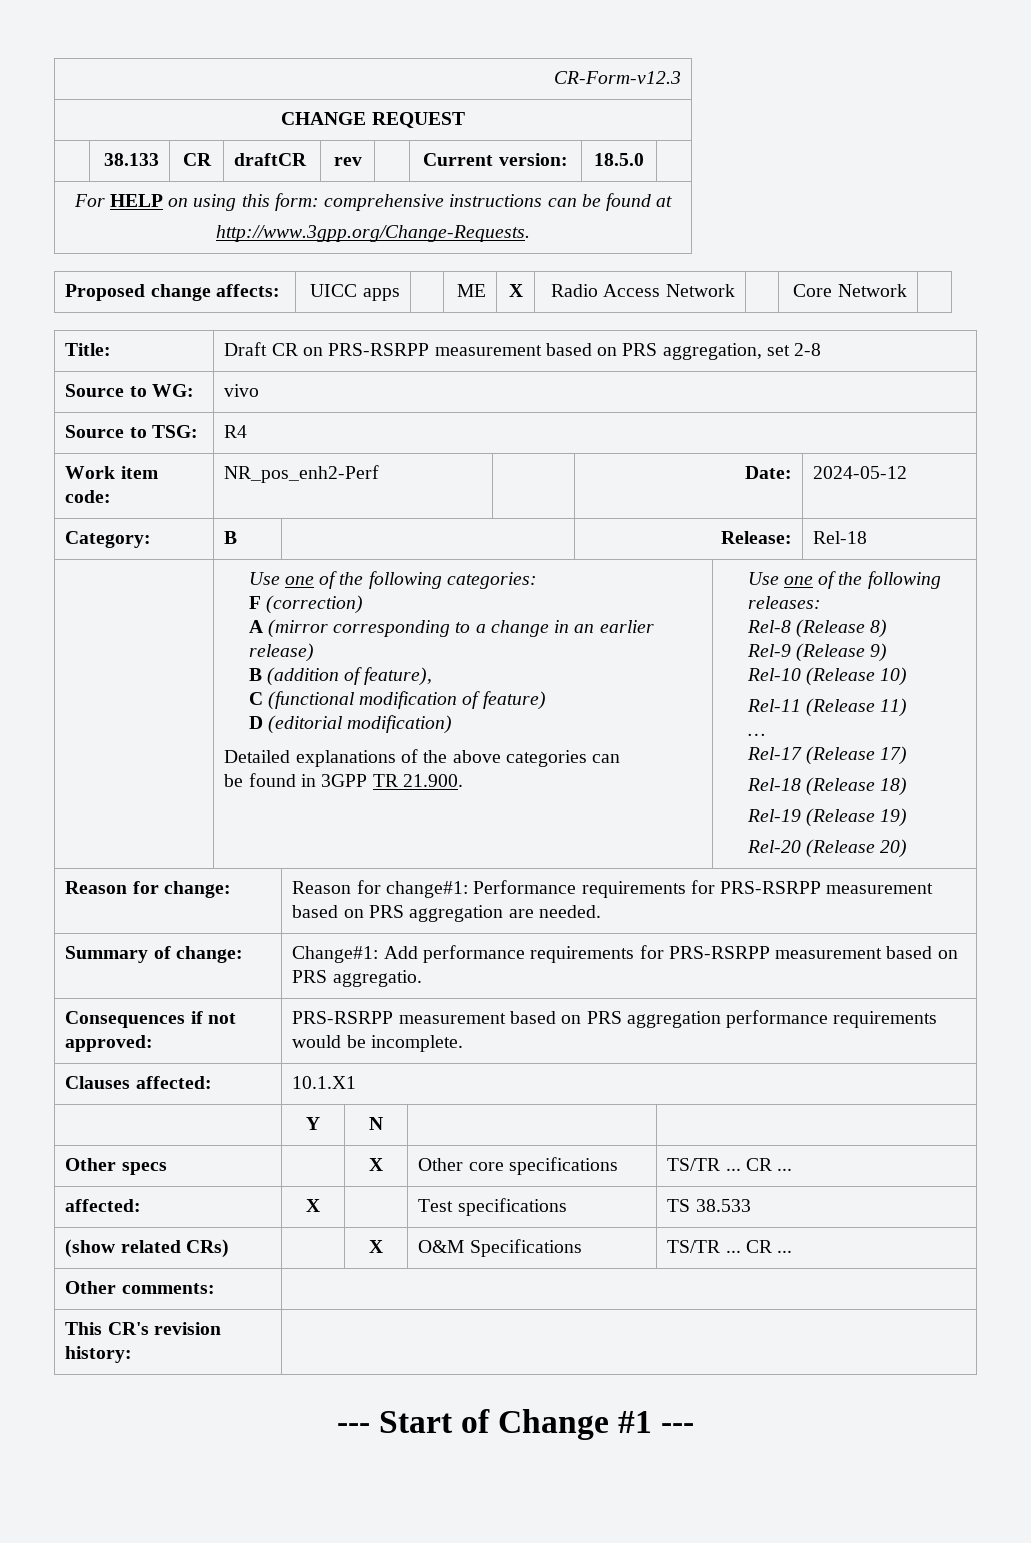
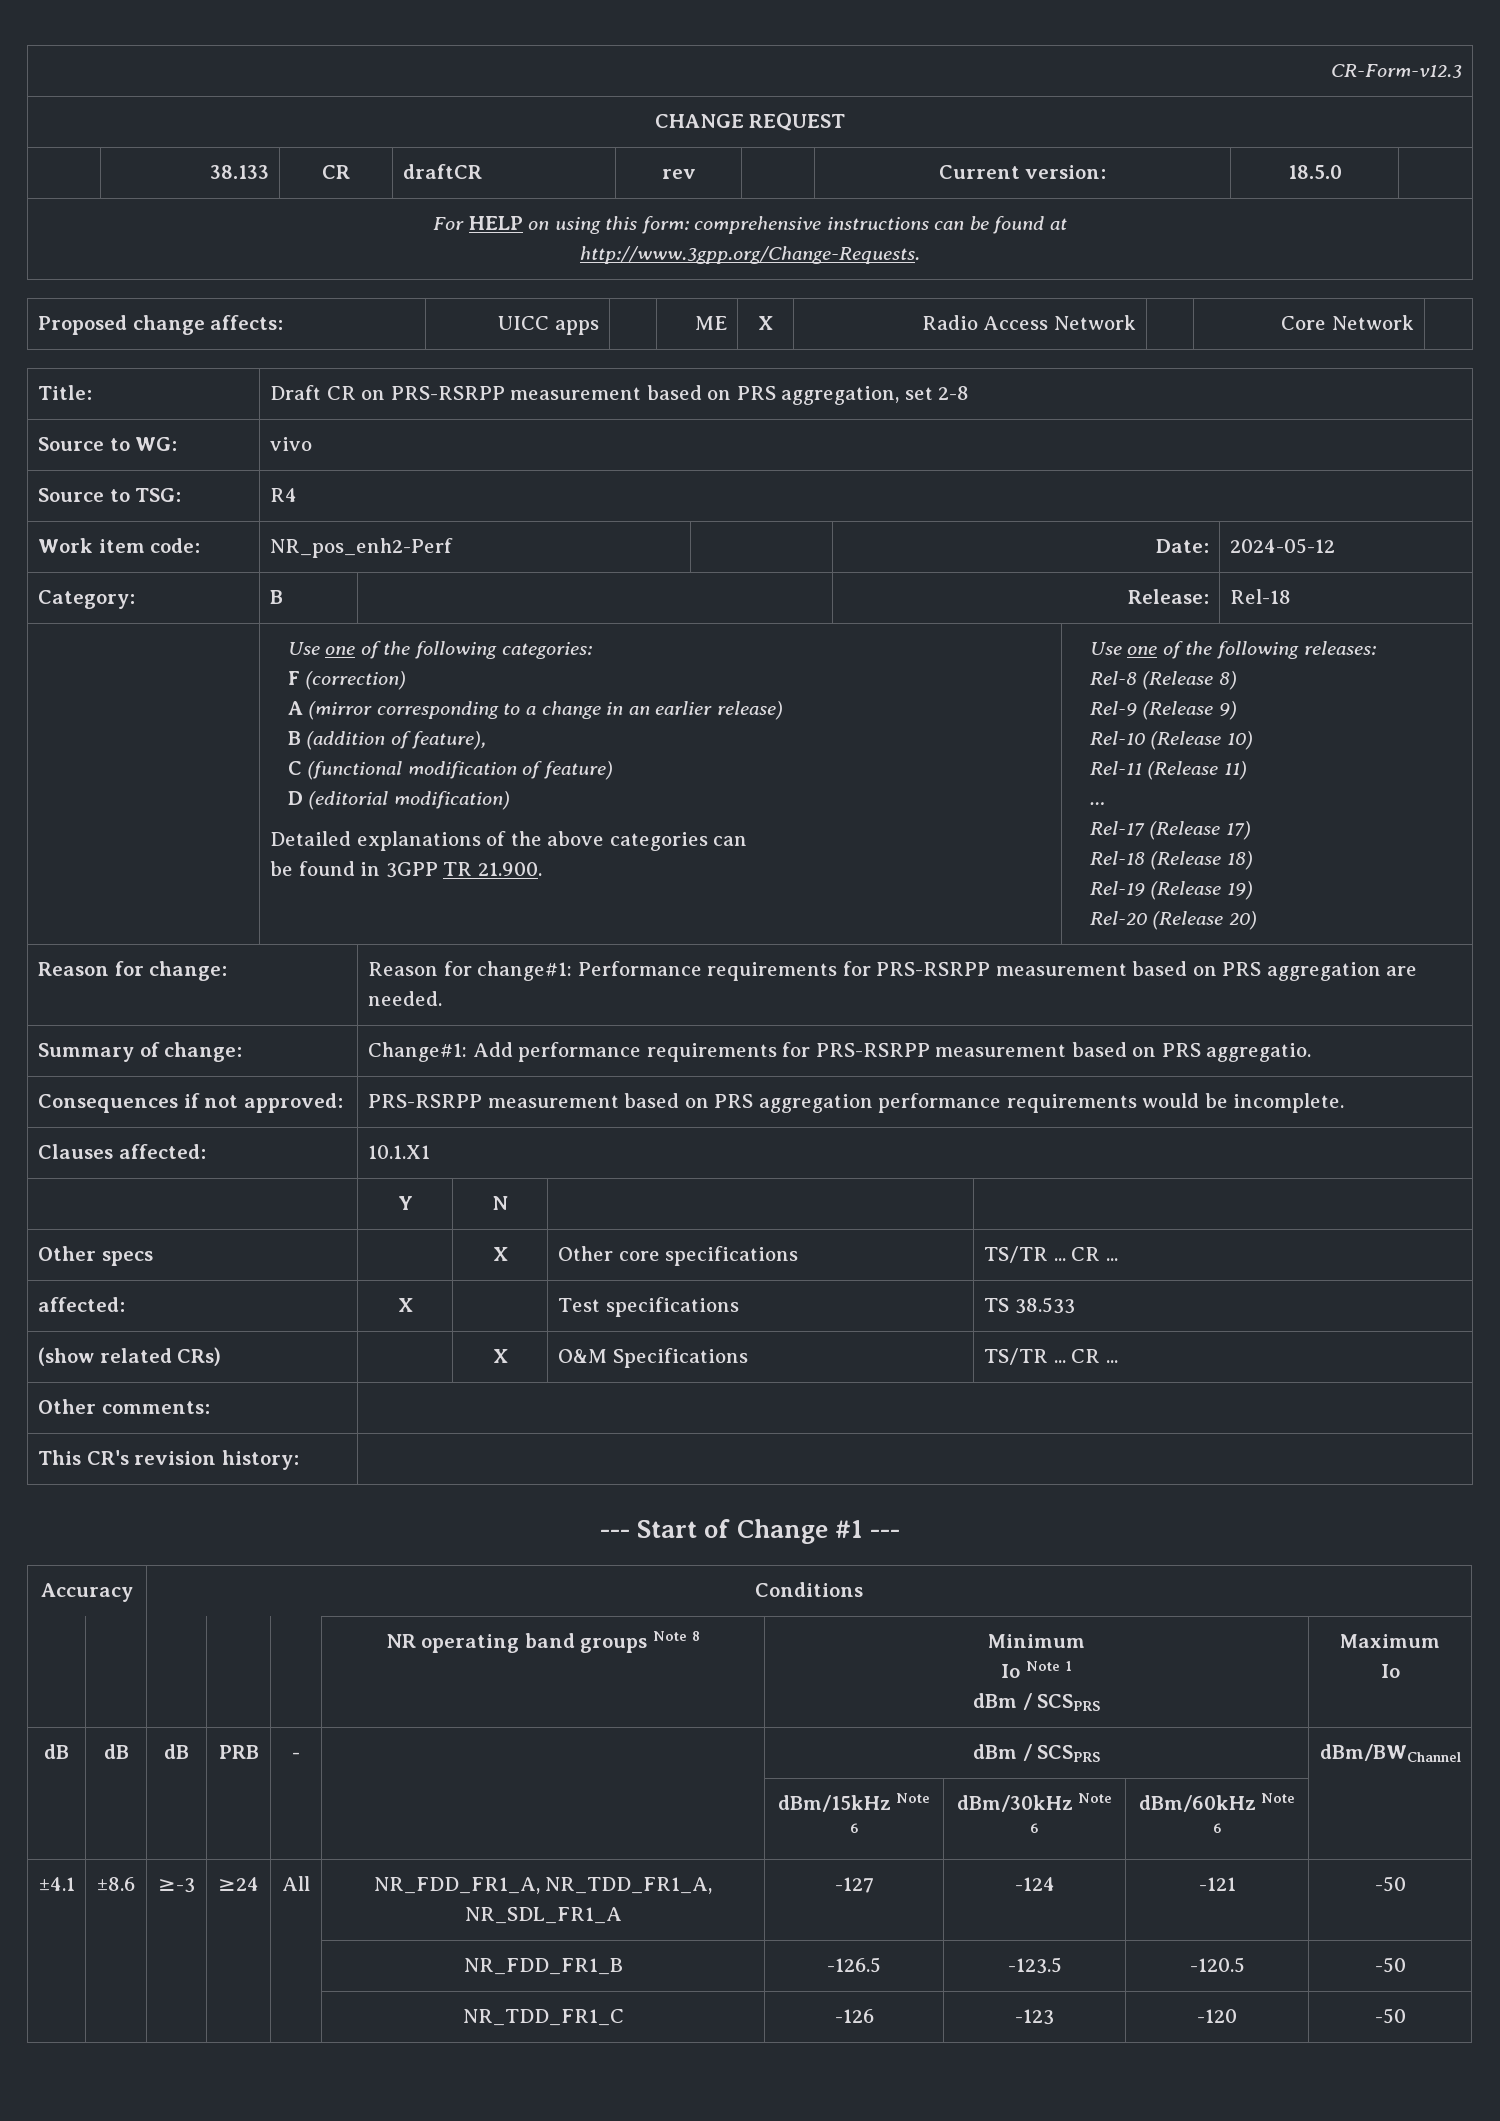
(695, 1428) none -> [41,1583,133,1602] [755,1582,863,1597] [385,1631,701,1653] [988,1634,1085,1648] [1001,1661,1072,1678] [972,1693,1101,1711] [1340,1634,1440,1648] [1380,1664,1400,1678] [44,1744,69,1759] [103,1744,129,1759] [164,1744,189,1759] [218,1745,259,1759] [292,1752,300,1759] [972,1744,1101,1762] [1319,1744,1461,1762] [777,1793,931,1812] [849,1823,859,1833] [956,1793,1113,1812] [1030,1823,1039,1833] [1138,1793,1296,1812] [1212,1823,1222,1833] [38,1877,75,1891] [97,1877,135,1891] [158,1878,195,1893] [218,1877,259,1891] [282,1876,310,1891] [373,1877,713,1894] [464,1907,622,1924] [834,1877,874,1893] [1014,1877,1055,1891] [1198,1877,1236,1891] [1374,1876,1406,1892] [463,1958,623,1975] [827,1957,881,1973] [1007,1957,1062,1974] [1189,1957,1245,1973] [1374,1957,1406,1973] [462,2009,624,2026] [834,2009,874,2023] [1015,2009,1054,2025] [1197,2009,1237,2023] [1374,2008,1406,2024] // Accuracy | Conditions // | | | | | NR operating band groups Note 8 | Minimum // Io Note 1 // dBm / SCSPRS | Maximum // Io // dB | dB | dB | PRB | - | | dBm / SCSPRS | dBm/BWChannel // | | | | | | dBm/15kHz Note 6 | dBm/30kHz Note 6 | dBm/60kHz Note 6 | // ±4.1 | ±8.6 | ≥-3 | ≥24 | All | NR_FDD_FR1_A, NR_TDD_FR1_A, NR_SDL_FR1_A | -127 | -124 | -121 | -50 // | | | | | NR_FDD_FR1_B | -126.5 | -123.5 | -120.5 | -50 // | | | | | NR_TDD_FR1_C | -126 | -123 | -120 | -50

